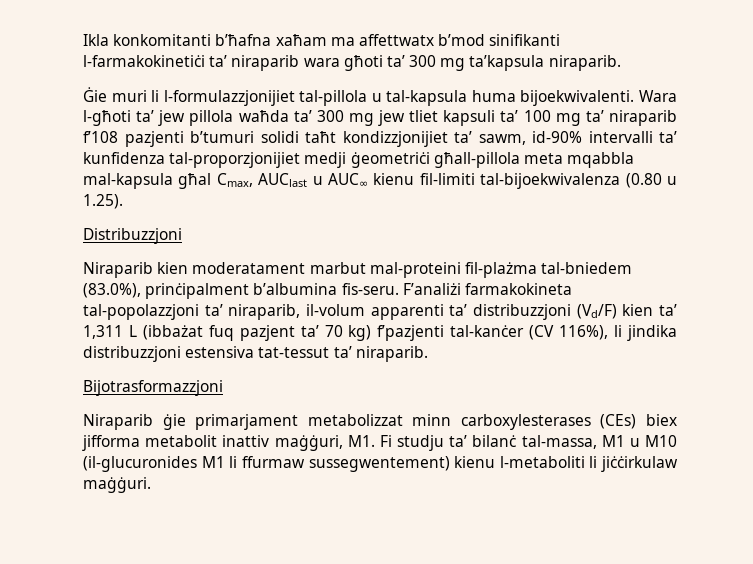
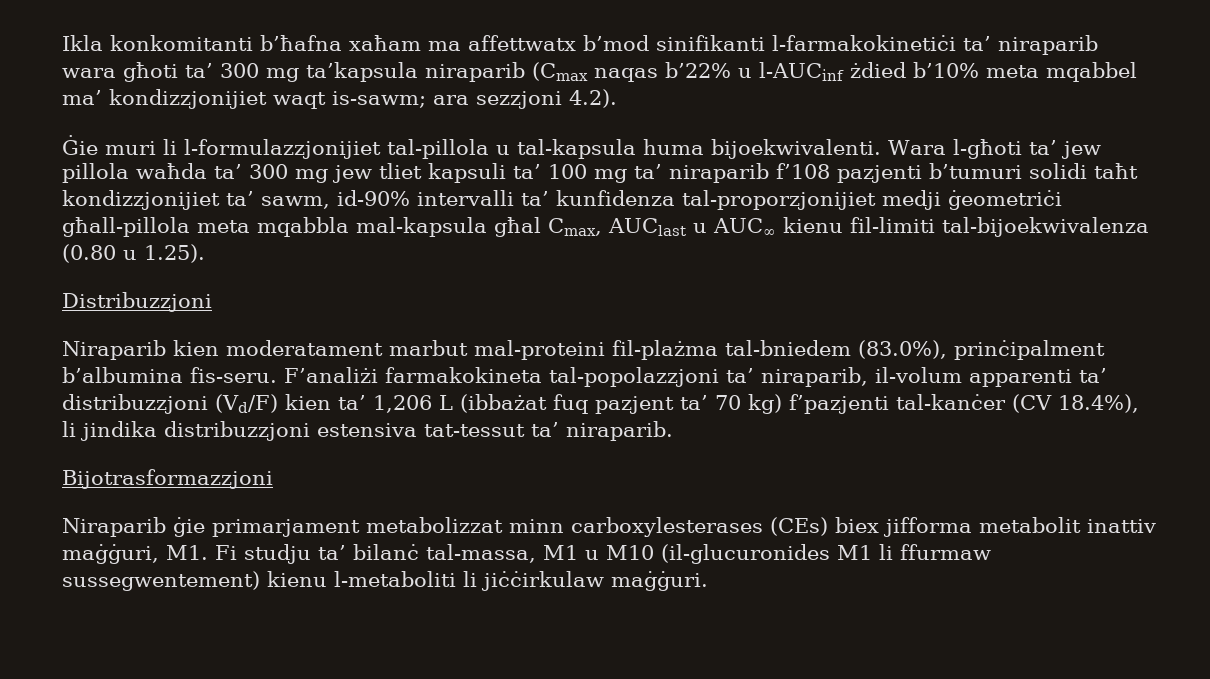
[548,55,621,71] niraparib. -> [425,62,1137,82] [62,89,617,109] niraparib (Cmax naqas b’22% u l-AUCinf żdied b’10% meta mqabbel ma’ kondizzjonijiet waqt is-sawm; ara sezzjoni 4.2).
[83,325,123,339] 1,311 -> [373,395,432,413] 1,206
[559,325,609,340] 116%), -> [1058,394,1140,413] 18.4%),

